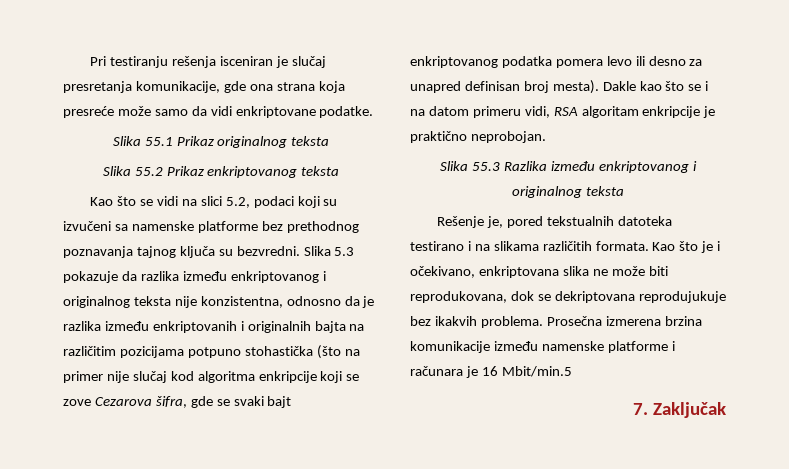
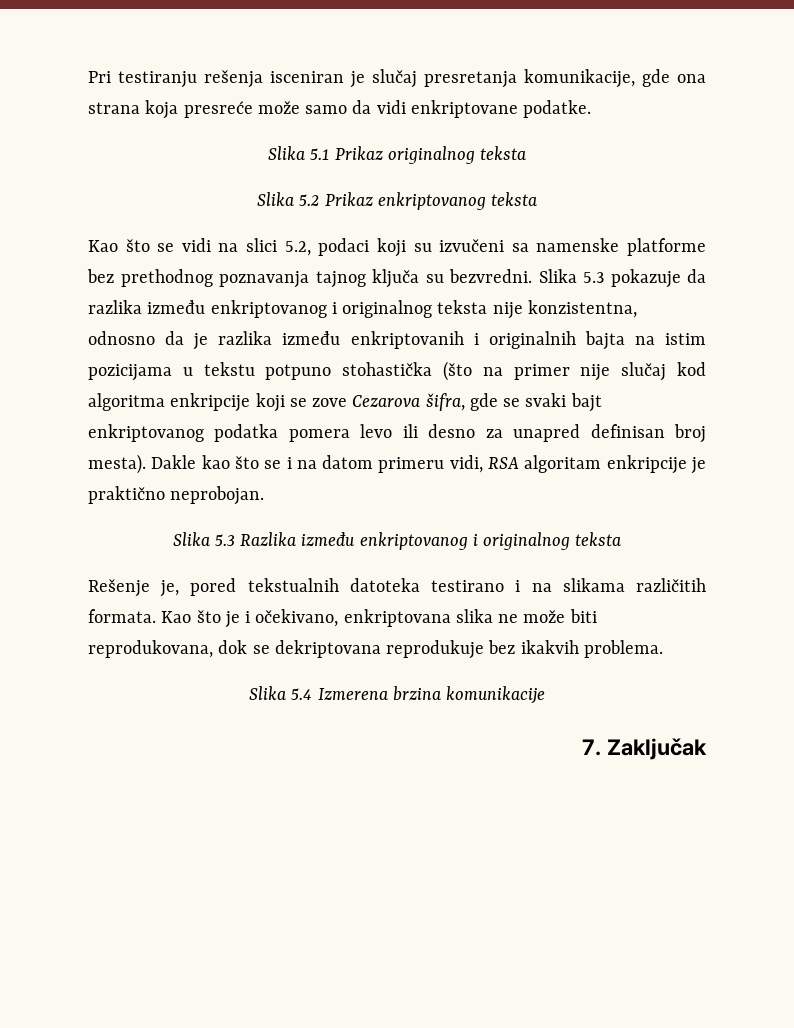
[144,137,173,146] 55.1 -> [310,148,330,160] 5.1
[134,167,163,176] 55.2 -> [299,194,320,206] 5.2
[63,346,184,358] različitim pozicijama -> [665,333,707,345] [88,362,255,381] istim pozicijama u tekstu
[472,162,501,171] 55.3 -> [214,534,235,546] 5.3
[638,291,726,303] reprodujukuje -> [386,640,485,659] reprodukuje
[546,316,661,326] Prosečna izmerena -> [248,686,388,700] // Slika 5.4 Izmerena
[493,341,675,353] [410,366,572,378] između namenske platforme i računara je 16 Mbit/min.5 -> (546, 695) none

